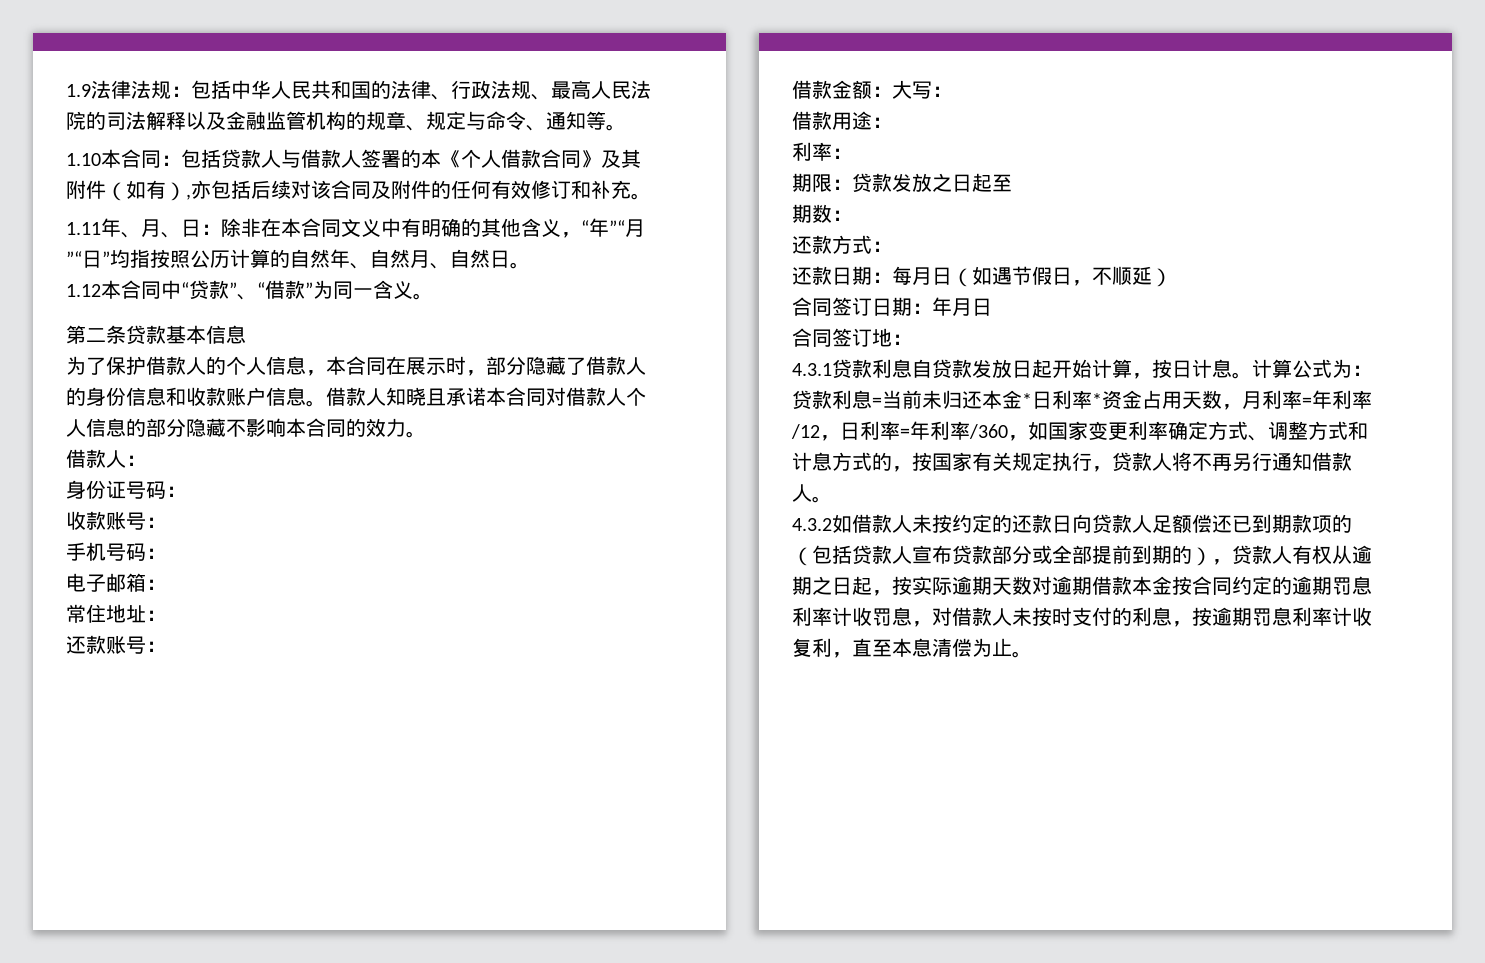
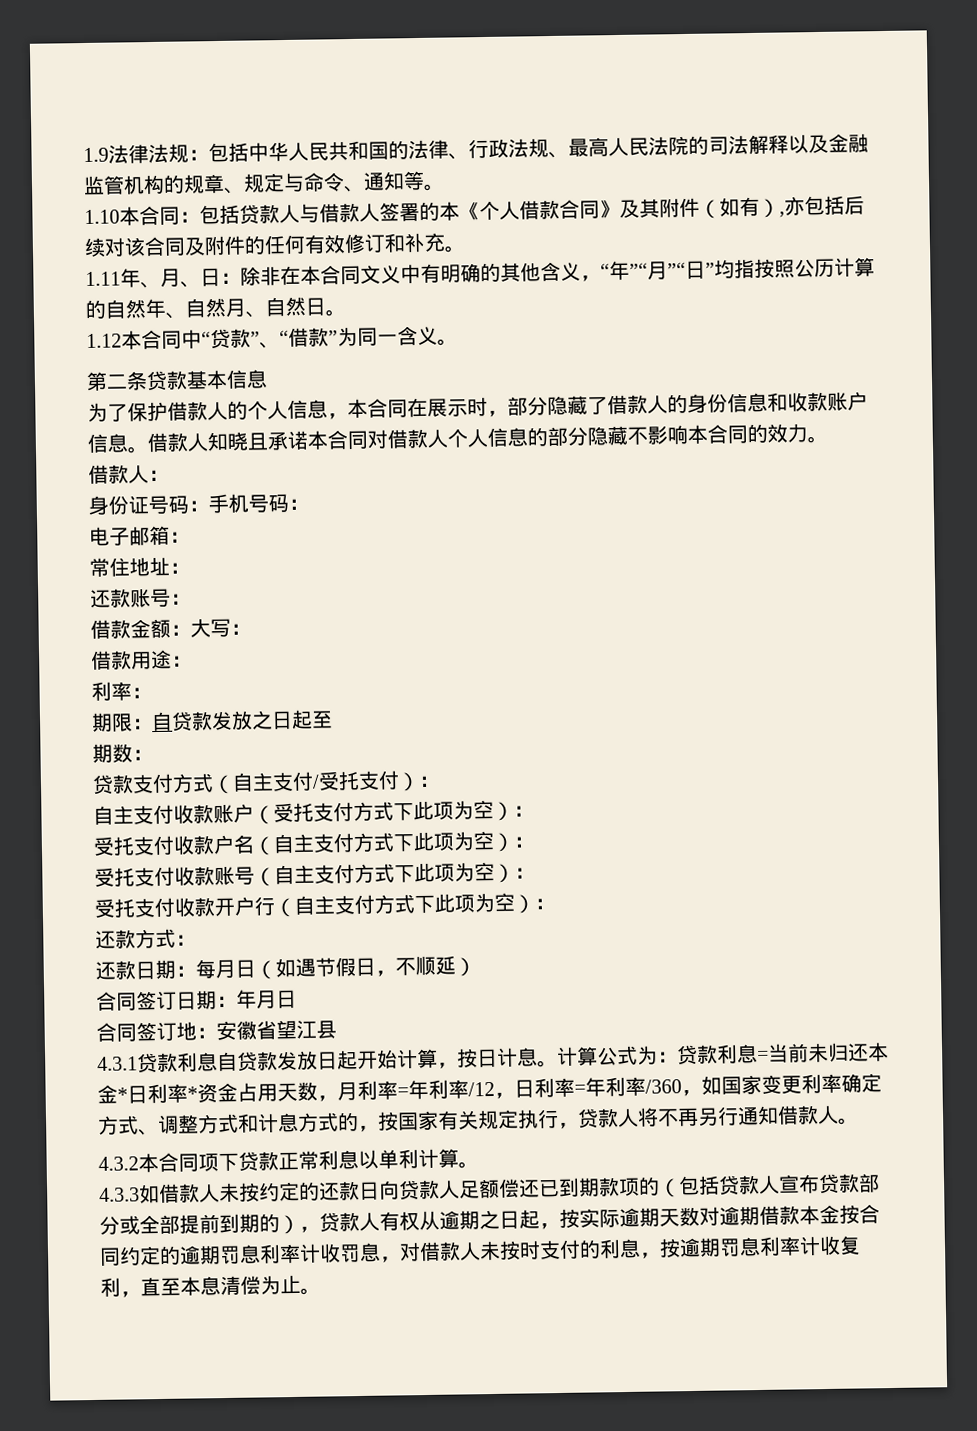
[66,511,166,530] // 收款账号： // -> (209, 506) none
(852, 184) none -> [151,711,173,732] 自
(852, 215) none -> [92,770,440,795] [93,799,534,825] [93,830,534,856] [94,861,535,887] [94,892,555,918] // 贷款支付方式（自主支付/受托支付）： // 自主支付收款账户（受托支付方式下此项为空）： // 受托支付收款户名（自主支付方式下此项为空）： // 受托支付收款账号（自主支付方式下此项为空）： // 受托支付收款开户行（自主支付方式下此项为空）：
(912, 339) none -> [216,1019,337,1041] 安徽省望江县
(832, 524) none -> [138,1148,479,1173] [99,1187,140,1202] 本合同项下贷款正常利息以单利计算。 // 4.3.3

